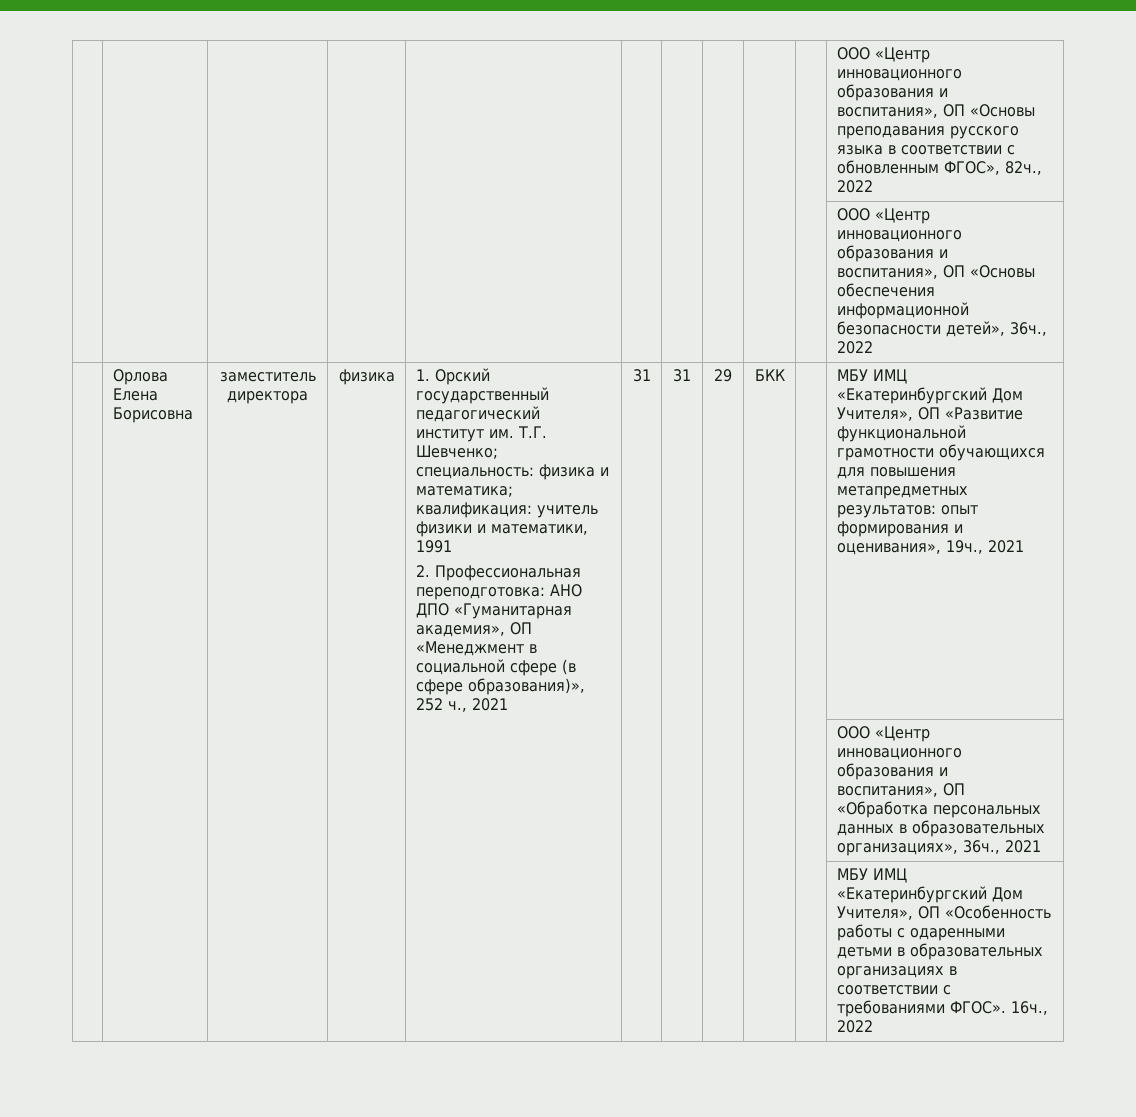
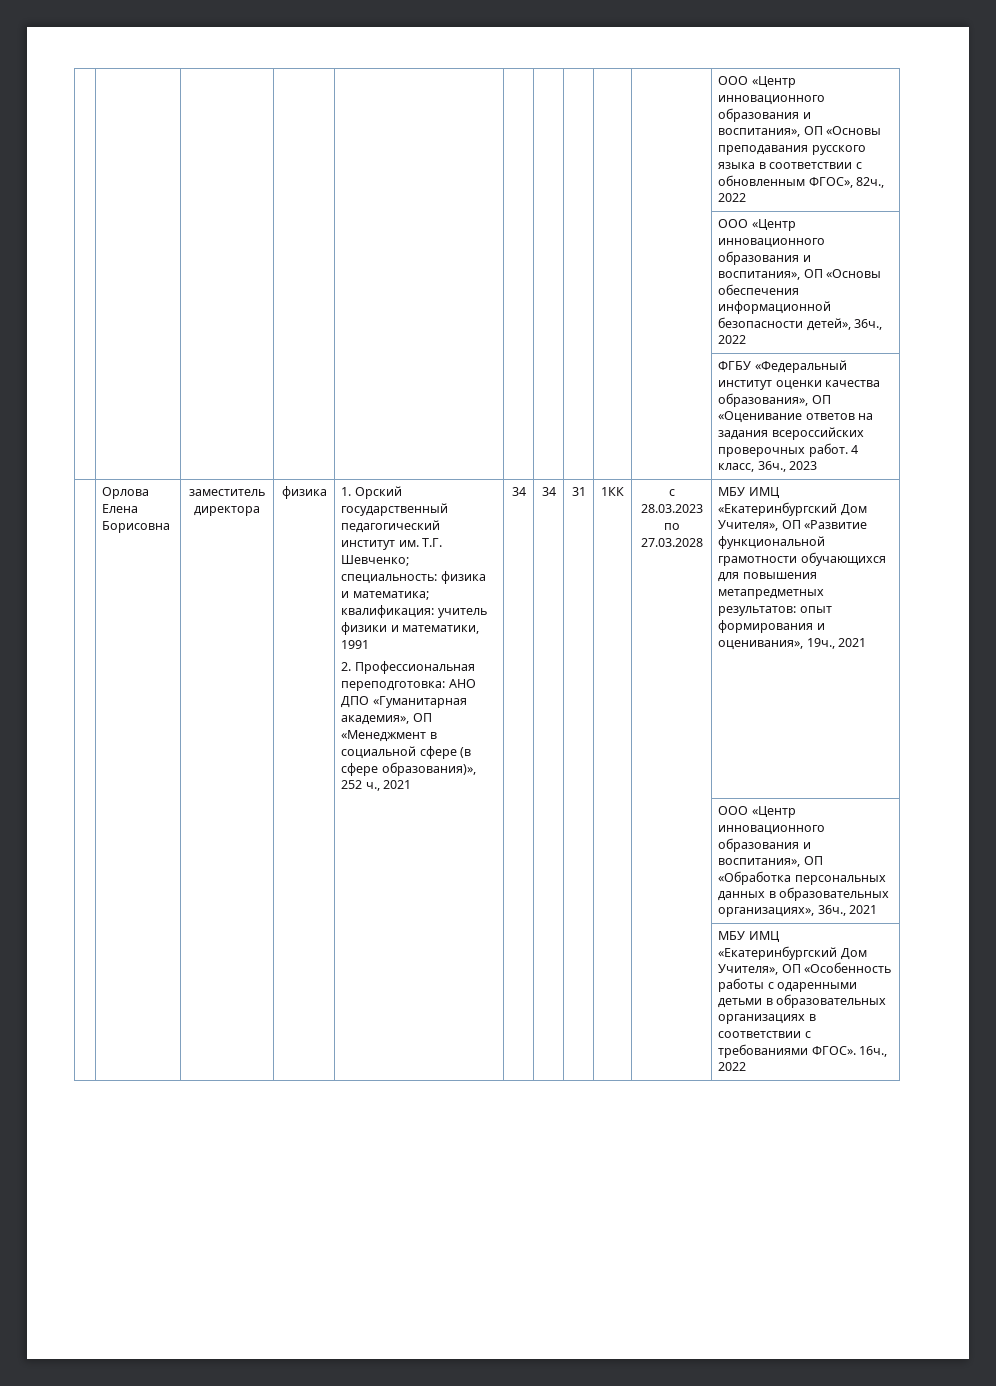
(873, 347) none -> [718,360,847,373] [718,380,881,390] [718,393,831,407] [718,411,874,423] [718,427,864,440] [718,443,859,457] [718,461,818,472] // | | | | | | | | | | ФГБУ «Федеральный институт оценки качества образования», ОП «Оценивание ответов на задания всероссийских проверочных работ. 4 класс, 36ч., 2023
[632,369,651,382] [673,369,691,382] [714,369,732,382] [754,369,785,381] 31 | 31 | 29 | БКК | -> [511,487,526,496] [541,487,556,496] [571,487,586,496] [601,487,624,496] [668,489,675,496] [640,504,703,513] [663,523,680,530] [640,538,703,547] 34 | 34 | 31 | 1КК | с 28.03.2023 по 27.03.2028

